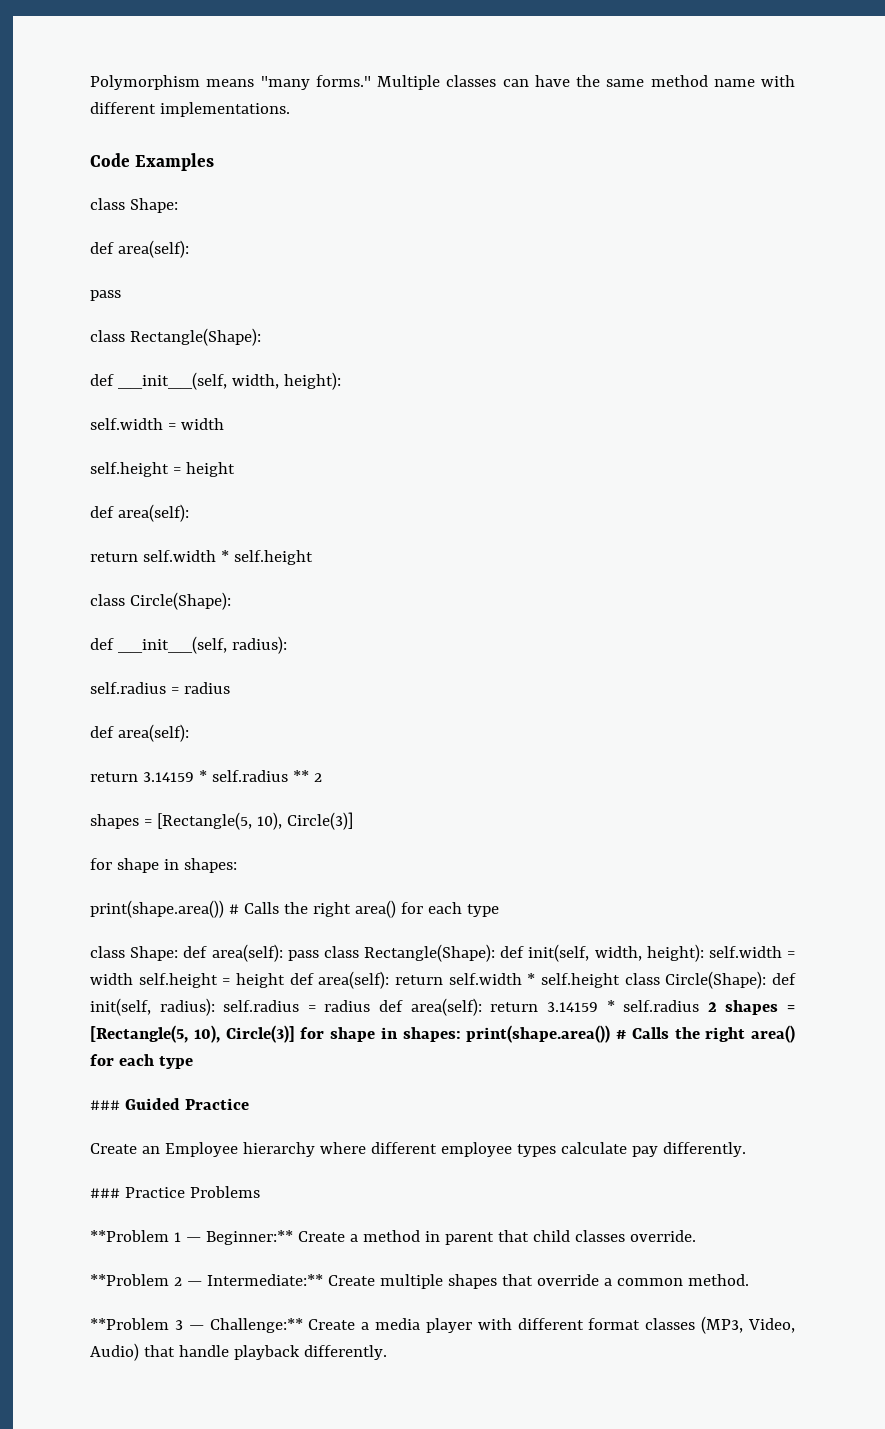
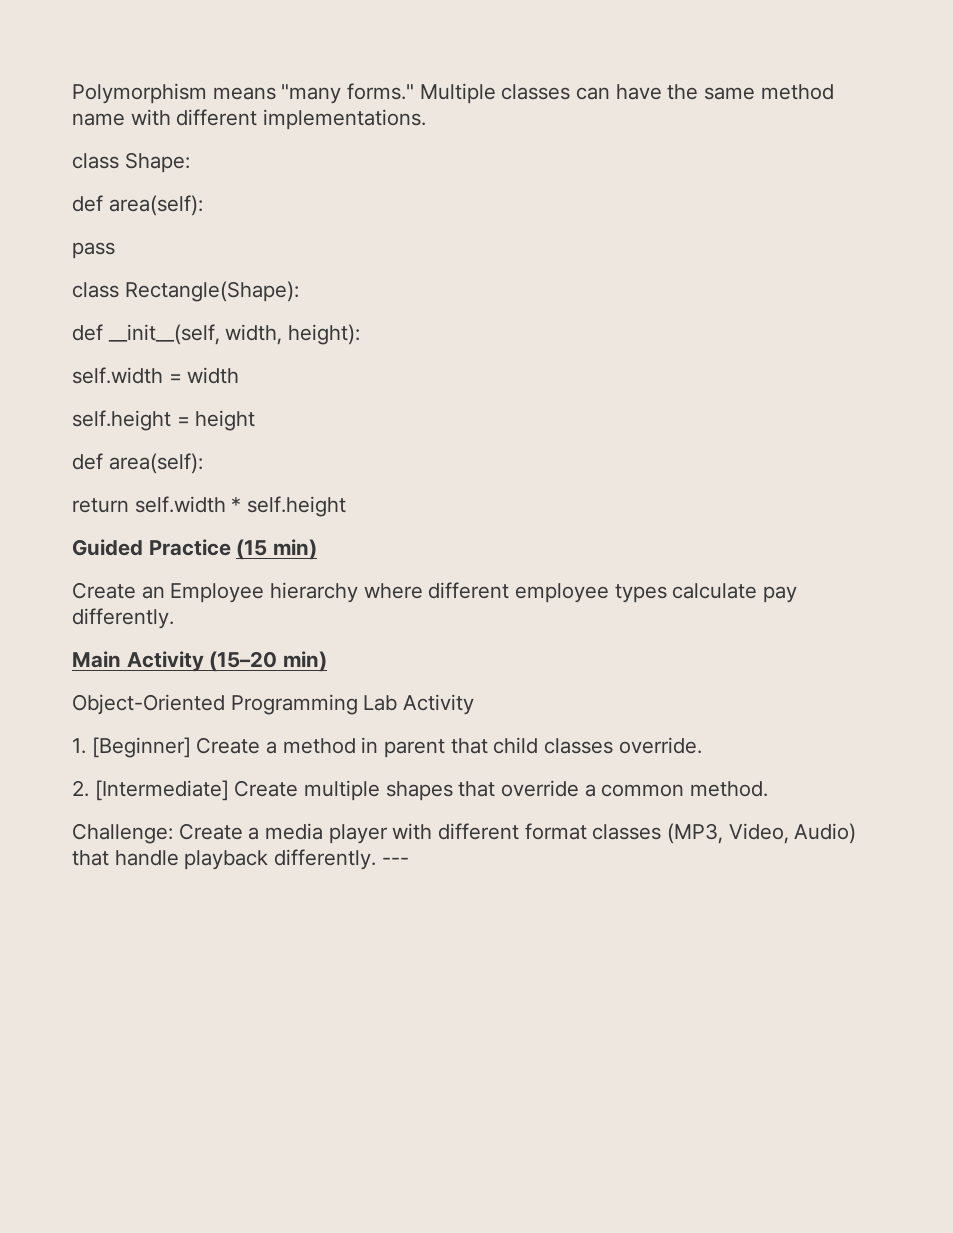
[90,153,215,171] // Code Examples -> (427, 119) none
[90,592,231,610] [90,636,287,654] [90,682,230,694] [90,724,189,742] [90,770,322,782] [90,812,353,830] [90,858,237,873] [90,900,499,918] [90,944,795,962] [90,971,796,989] [90,998,795,1016] [90,1025,795,1043] [90,1054,193,1069] [90,1100,120,1110] class Circle(Shape): // def __init__(self, radius): // self.radius = radius // def area(self): // return 3.14159 * self.radius ** 2 // shapes = [Rectangle(5, 10), Circle(3)] // for shape in shapes: // print(shape.area()) # Calls the right area() for each type // class Shape: def area(self): pass class Rectangle(Shape): def init(self, width, height): self.width = width self.height = height def area(self): return self.width * self.height class Circle(Shape): def init(self, radius): self.radius = radius def area(self): return 3.14159 * self.radius 2 shapes = [Rectangle(5, 10), Circle(3)] for shape in shapes: print(shape.area()) # Calls the right area() for each type // ### -> (347, 506) none
(249, 1104) none -> [236,539,318,560] (15 min)
[90,1186,260,1198] [90,1230,293,1245] ### Practice Problems // **Problem 1 — Beginner:** -> [72,651,328,672] [72,694,475,715] [72,737,191,758] Main Activity (15–20 min) // Object-Oriented Programming Lab Activity // 1. [Beginner]
[90,1274,323,1286] **Problem 2 — Intermediate:** -> [72,780,229,801] 2. [Intermediate]
[90,1318,303,1333] **Problem 3 — Challenge:** -> [72,823,173,844] Challenge:
(387, 1352) none -> [381,857,409,865] ---

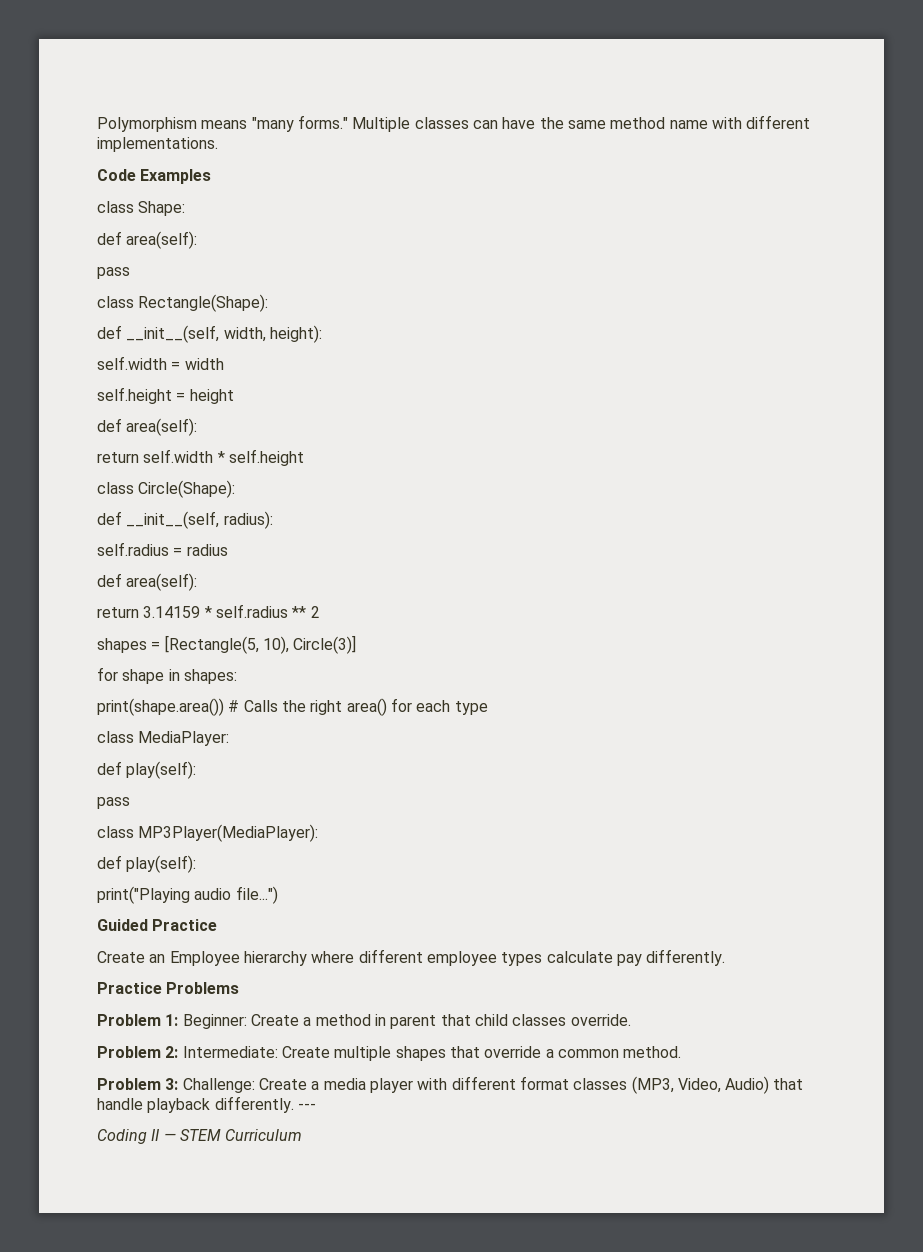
(427, 119) none -> [97,169,212,184] // Code Examples
(347, 506) none -> [97,480,236,498] [97,511,273,529] [97,542,228,556] [97,573,198,591] [97,604,320,618] [97,635,357,654] [97,667,237,684] [97,698,488,716] [97,731,230,746] [97,761,197,779] [97,797,130,809] [97,824,319,842] [97,855,197,873] [97,886,278,904] // class Circle(Shape): // def __init__(self, radius): // self.radius = radius // def area(self): // return 3.14159 * self.radius ** 2 // shapes = [Rectangle(5, 10), Circle(3)] // for shape in shapes: // print(shape.area()) # Calls the right area() for each type // class MediaPlayer: // def play(self): // pass // class MP3Player(MediaPlayer): // def play(self): // print("Playing audio file...")
[236,539,318,560] (15 min) -> (218, 925) none
[72,651,328,672] [72,694,475,715] [72,737,191,758] Main Activity (15–20 min) // Object-Oriented Programming Lab Activity // 1. [Beginner] -> [97,982,240,994] [97,1014,247,1029] Practice Problems // Problem 1: Beginner:
[72,780,229,801] 2. [Intermediate] -> [97,1046,278,1058] Problem 2: Intermediate:
(769, 789) none -> [97,1078,179,1090] Problem 3:
(409, 861) none -> [97,1129,303,1144] // Coding II — STEM Curriculum

